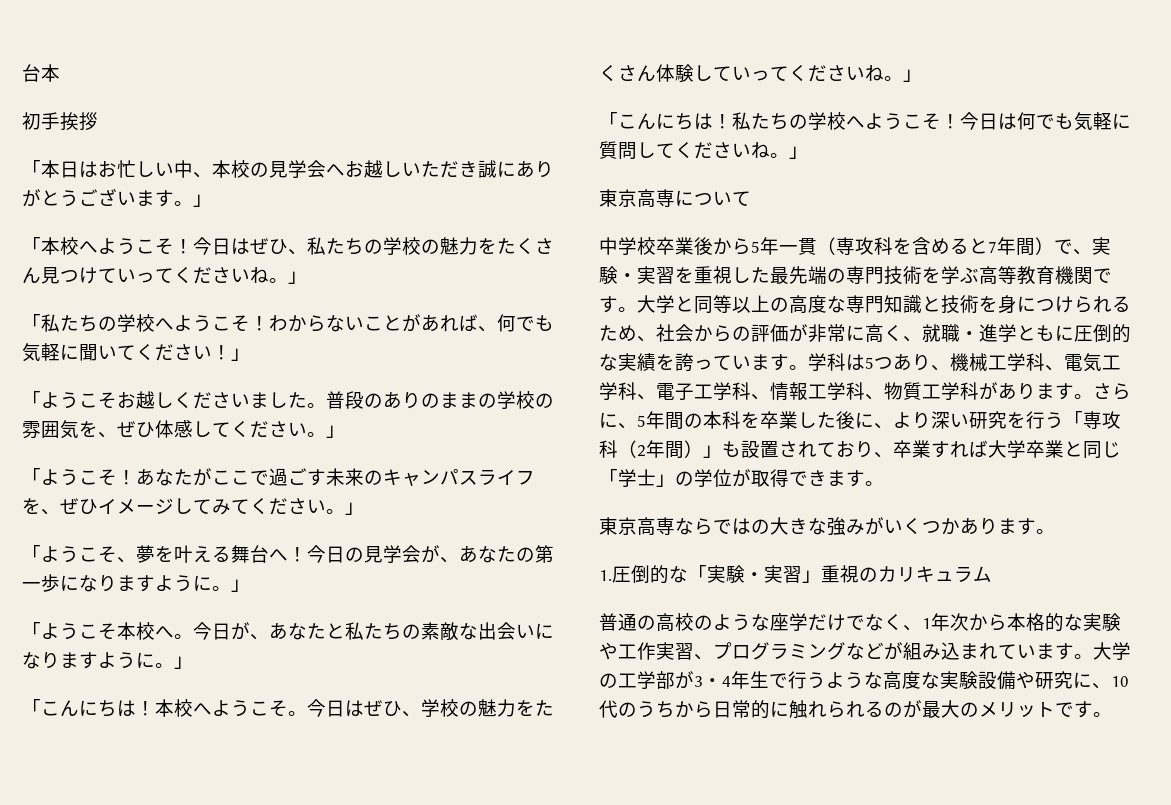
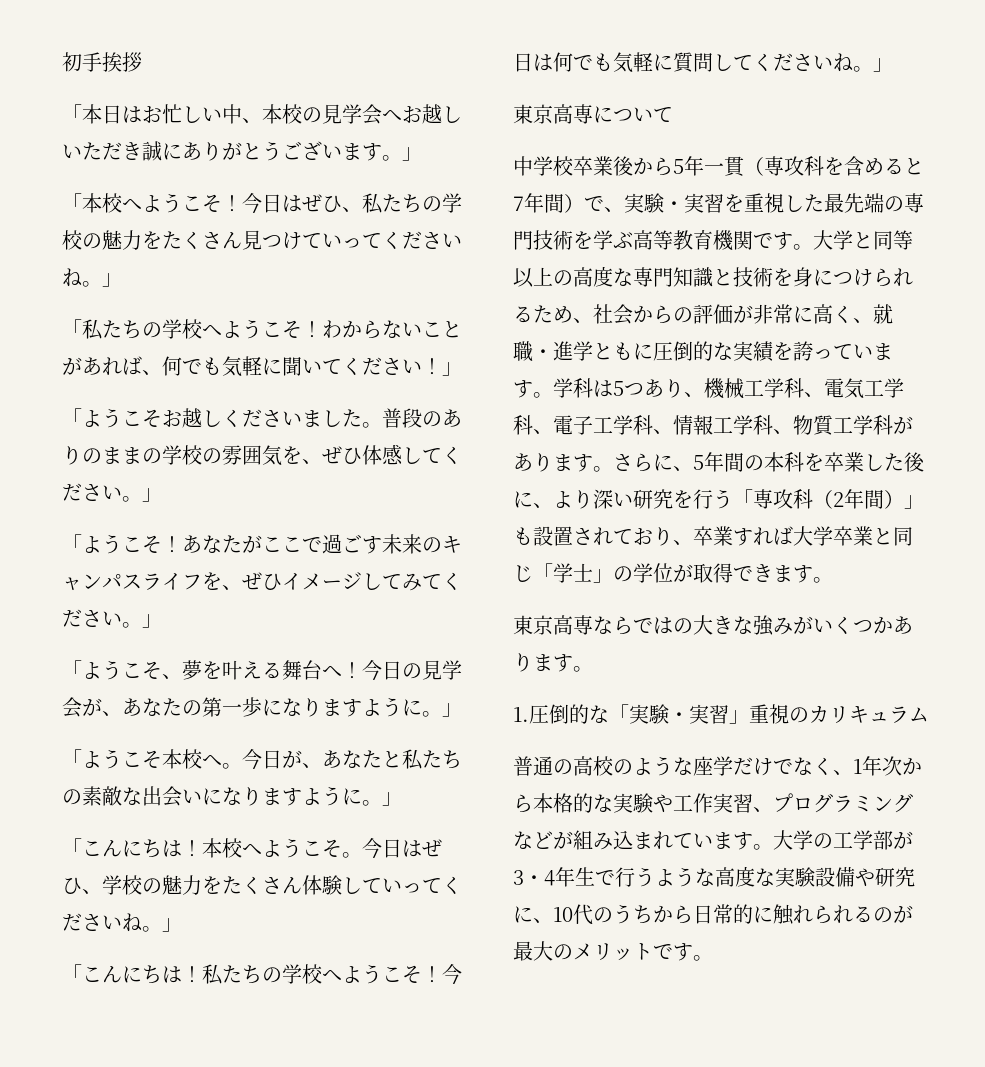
[22,64,60,82] 台本 // -> (62, 62) none

